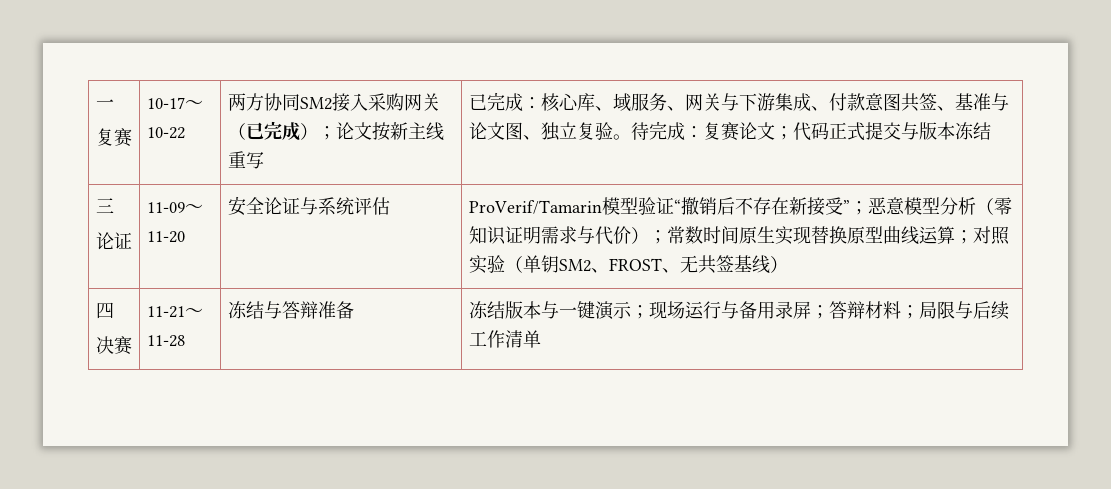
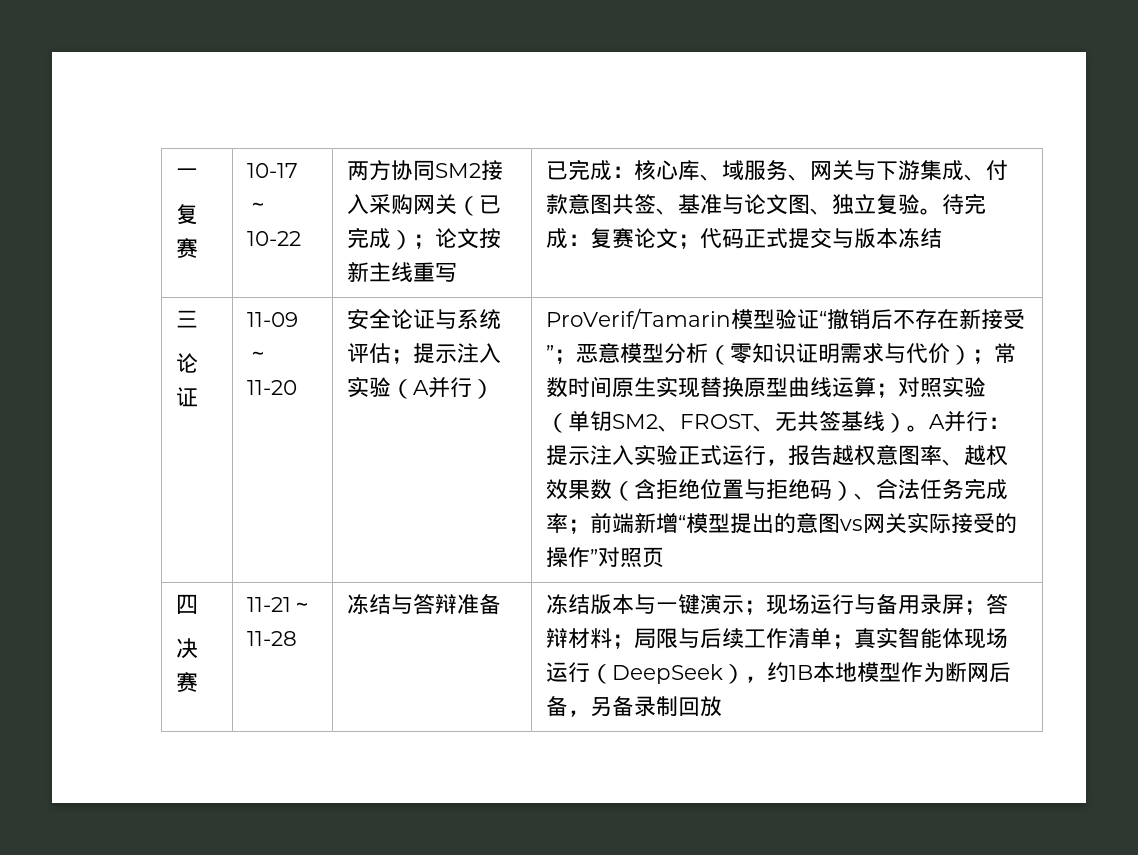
(390, 206) none -> [390,343,501,364] [346,377,494,399] ；提示注入实验（A并行）
(788, 264) none -> [906,411,1010,432] [545,444,1008,466] [545,478,1008,501] [545,512,1017,534] [545,547,664,568] 。A并行：提示注入实验正式运行，报告越权意图率、越权效果数（含拒绝位置与拒绝码）、合法任务完成率；前端新增“模型提出的意图vs网关实际接受的操作”对照页
(541, 339) none -> [831,627,1008,649] [545,662,1011,684] [545,696,722,717] ；真实智能体现场运行（DeepSeek），约1B本地模型作为断网后备，另备录制回放

